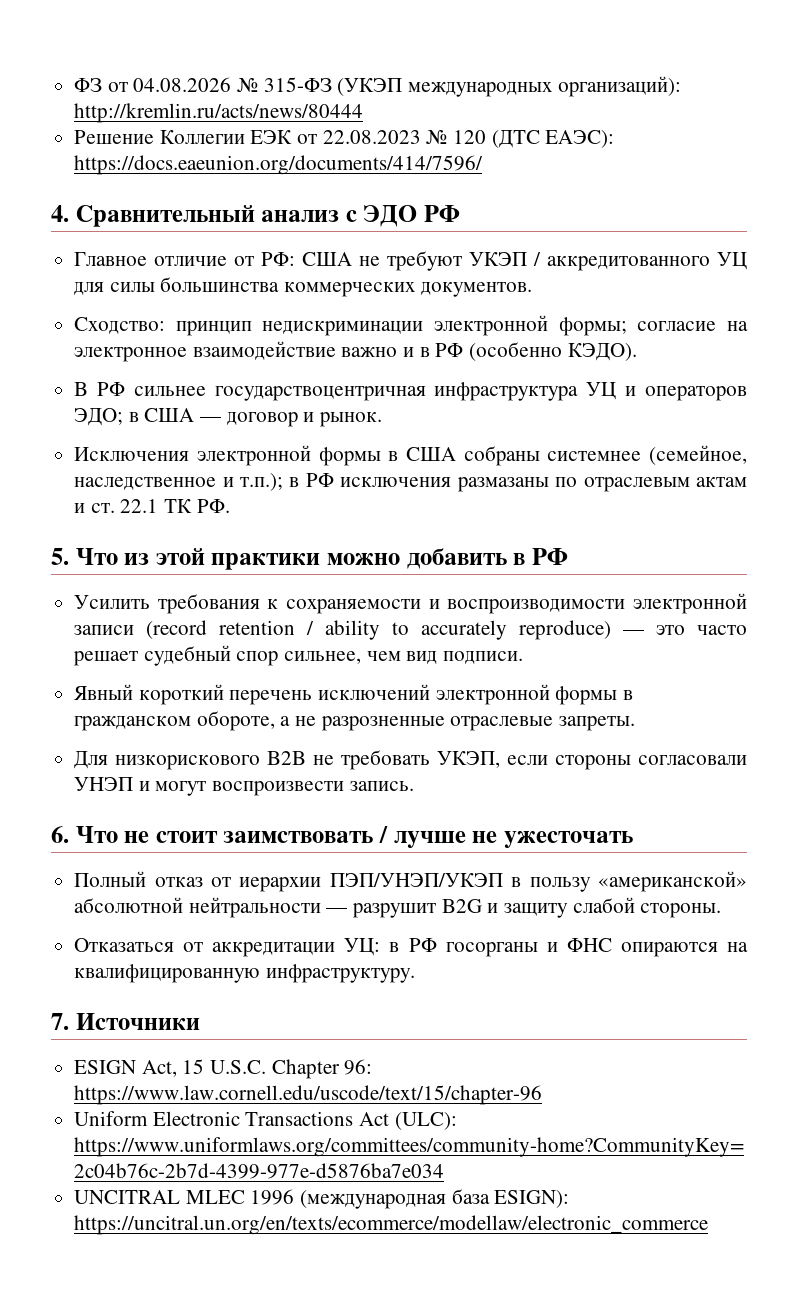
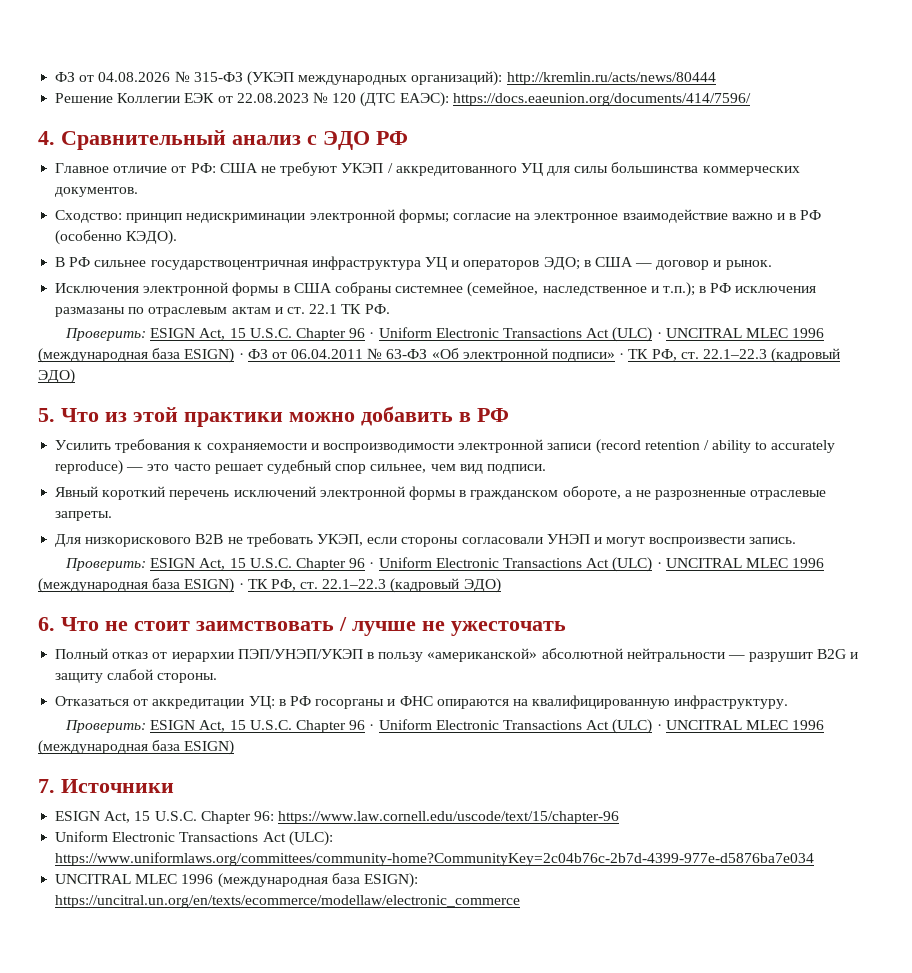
(230, 506) none -> [65,327,825,342] [38,348,841,363] [38,369,75,384] // Проверить: ESIGN Act, 15 U.S.C. Chapter 96 · Uniform Electronic Transactions Act (ULC) · UNCITRAL MLEC 1996 (международная база ESIGN) · ФЗ от 06.04.2011 № 63‑ФЗ «Об электронной подписи» · ТК РФ, ст. 22.1–22.3 (кадровый ЭДО)
(414, 786) none -> [65,557,825,572] [38,578,501,593] // Проверить: ESIGN Act, 15 U.S.C. Chapter 96 · Uniform Electronic Transactions Act (ULC) · UNCITRAL MLEC 1996 (международная база ESIGN) · ТК РФ, ст. 22.1–22.3 (кадровый ЭДО)
(415, 973) none -> [65,719,825,734] [38,740,235,755] // Проверить: ESIGN Act, 15 U.S.C. Chapter 96 · Uniform Electronic Transactions Act (ULC) · UNCITRAL MLEC 1996 (международная база ESIGN)

